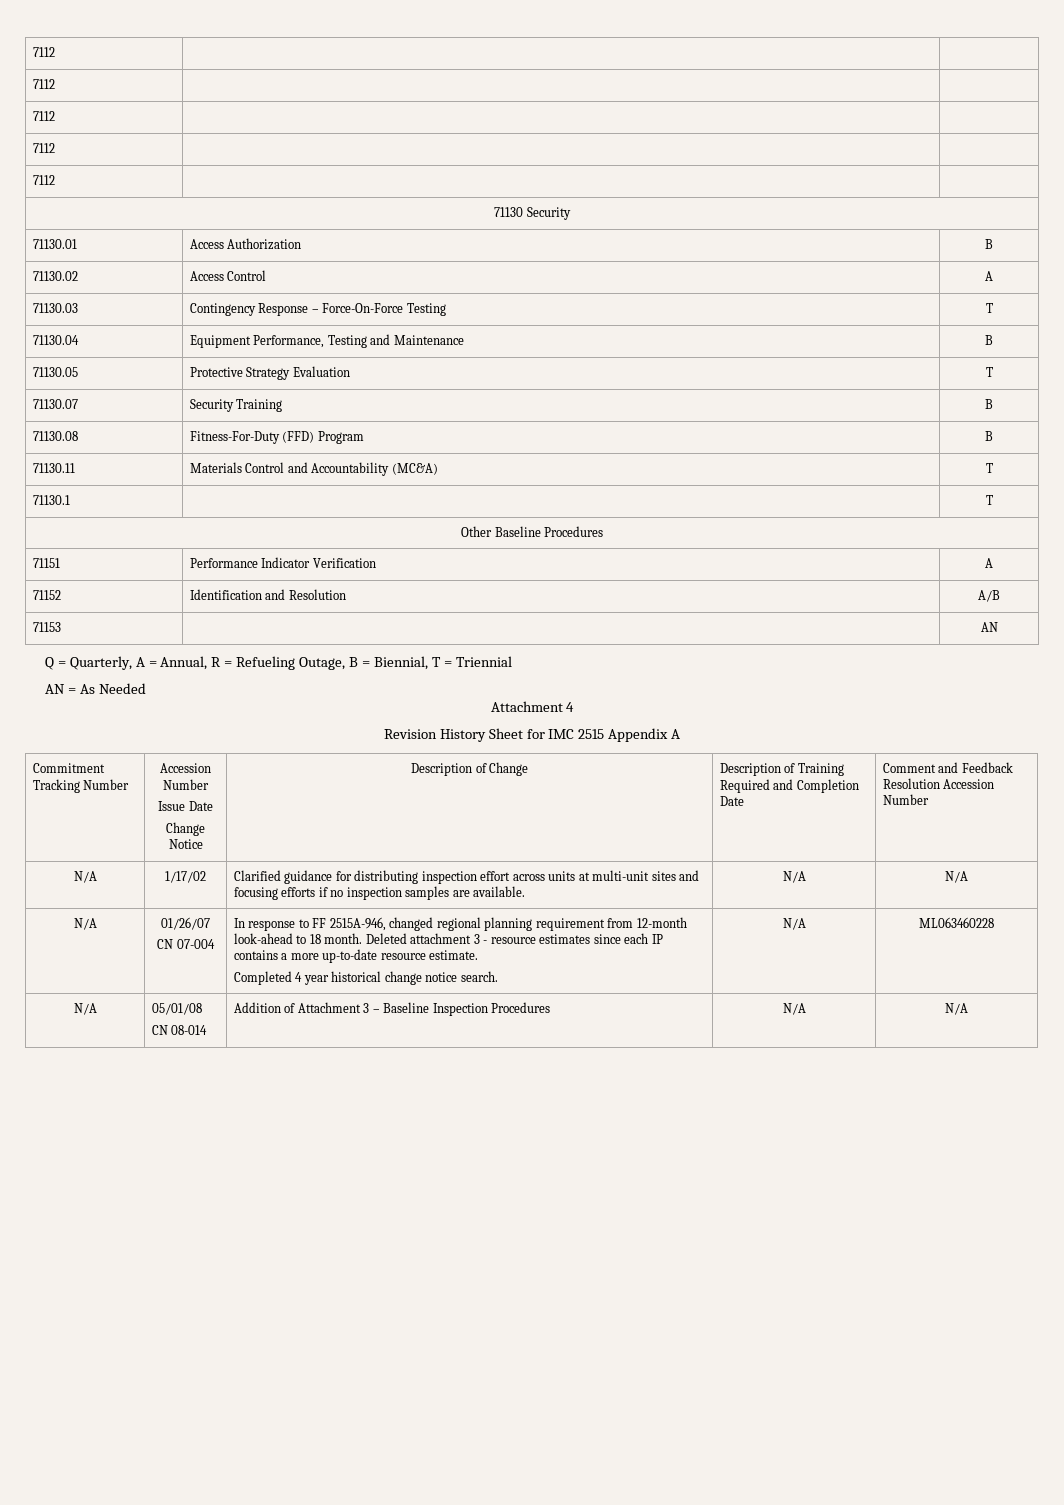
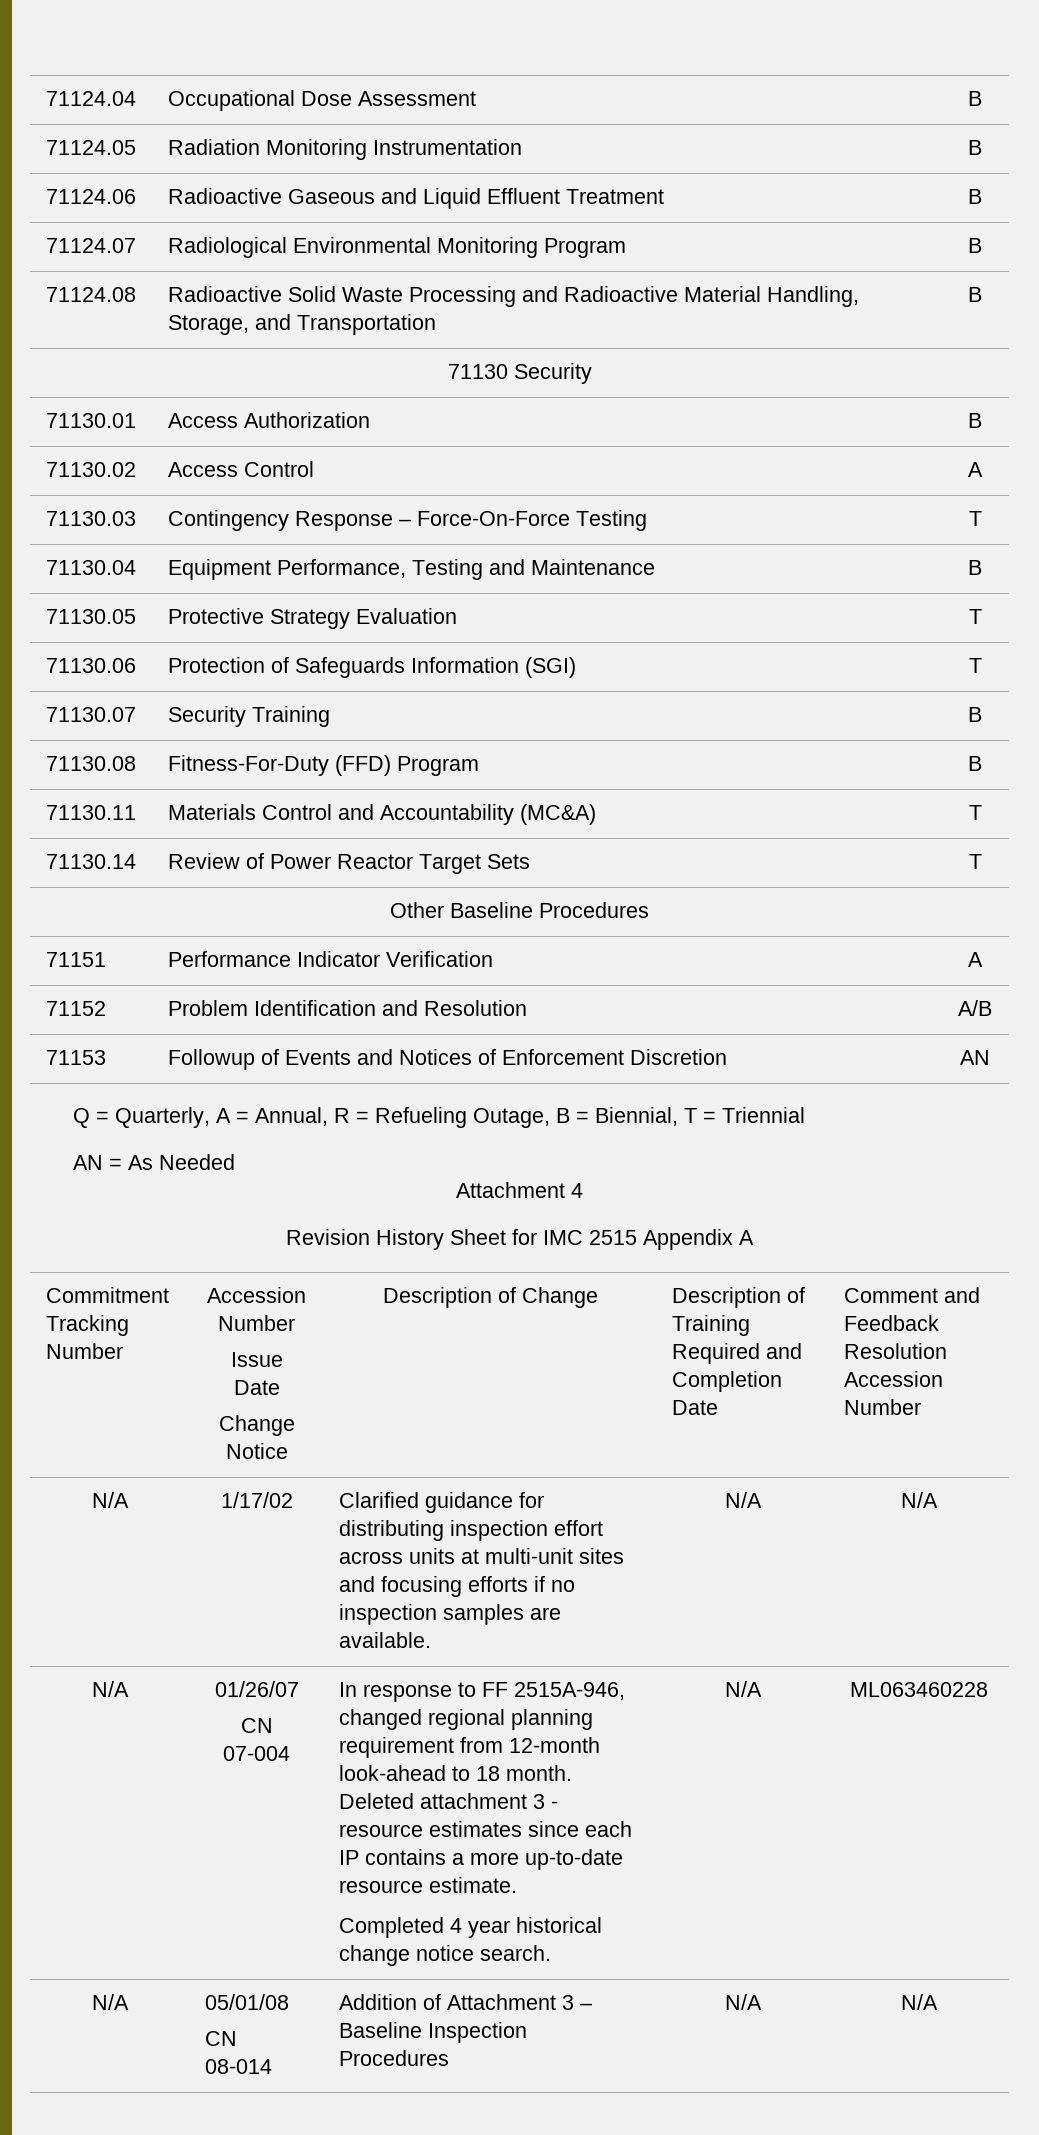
[32,47,55,57] [32,79,55,89] [32,111,55,121] [32,143,55,153] [32,175,55,185] 7112 | | // 7112 | | // 7112 | | // 7112 | | // 7112 | | -> [45,91,136,106] [167,90,476,111] [968,91,982,106] [45,140,136,155] [167,139,522,160] [968,140,982,155] [45,189,136,204] [167,188,664,209] [968,189,982,204] [45,238,136,253] [167,237,626,258] [968,238,982,253] [45,287,136,302] [167,286,859,307] [167,314,436,335] [968,287,982,302] 71124.04 | Occupational Dose Assessment | B // 71124.05 | Radiation Monitoring Instrumentation | B // 71124.06 | Radioactive Gaseous and Liquid Effluent Treatment | B // 71124.07 | Radiological Environmental Monitoring Program | B // 71124.08 | Radioactive Solid Waste Processing and Radioactive Material Handling, Storage, and Transportation | B
(993, 372) none -> [45,658,136,673] [167,657,576,678] [968,658,982,673] // 71130.06 | Protection of Safeguards Information (SGI) | T
[32,495,70,505] 71130.1 | -> [45,854,136,869] [167,853,530,874] 71130.14 | Review of Power Reactor Target Sets
(61, 595) none -> [167,1000,248,1016] Problem
(61, 627) none -> [167,1049,727,1070] Followup of Events and Notices of Enforcement Discretion

